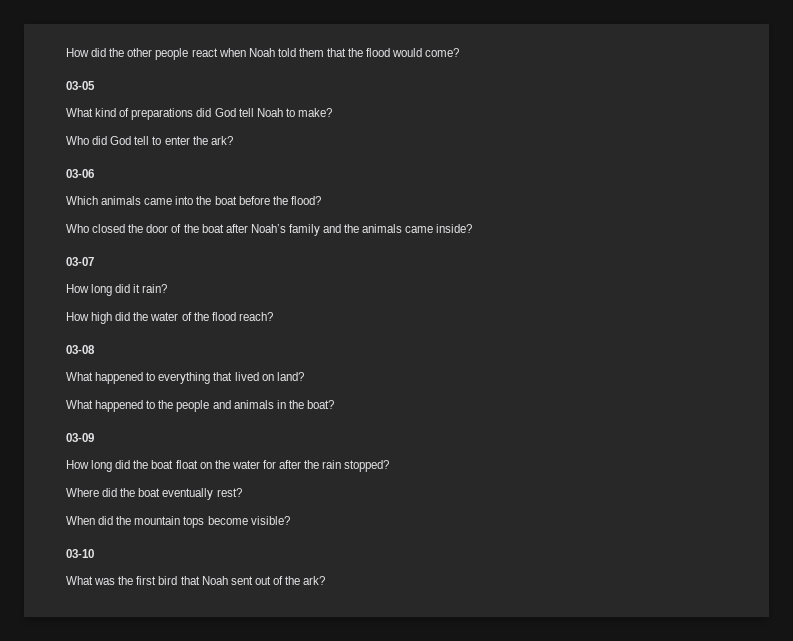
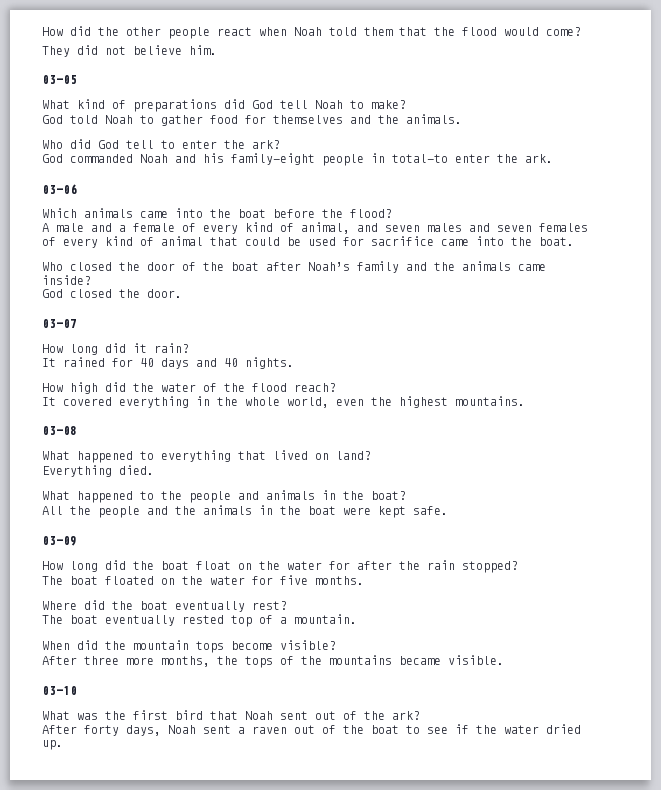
(460, 52) none -> [42,45,217,57] // They did not believe him.
(332, 112) none -> [42,114,462,126] // God told Noah to gather food for themselves and the animals.
(233, 140) none -> [42,153,553,166] // God commanded Noah and his family—eight people in total—to enter the ark.
(321, 200) none -> [42,222,588,234] [42,236,574,248] // A male and a female of every kind of animal, and seven males and seven females of every kind of animal that could be used for sacrifice came into the boat.
(473, 228) none -> [42,289,182,298] // God closed the door.
(168, 288) none -> [42,357,294,369] // It rained for 40 days and 40 nights.
(273, 316) none -> [42,396,525,408] // It covered everything in the whole world, even the highest mountains.
(304, 376) none -> [42,465,154,477] // Everything died.
(334, 404) none -> [42,505,448,518] // All the people and the animals in the boat were kept safe.
(390, 466) none -> [42,575,364,585] // The boat floated on the water for five months.
(242, 492) none -> [42,614,357,627] // The boat eventually rested top of a mountain.
(290, 520) none -> [42,655,504,668] // After three more months, the tops of the mountains became visible.
(326, 580) none -> [42,724,581,736] [42,740,63,750] // After forty days, Noah sent a raven out of the boat to see if the water dried up.

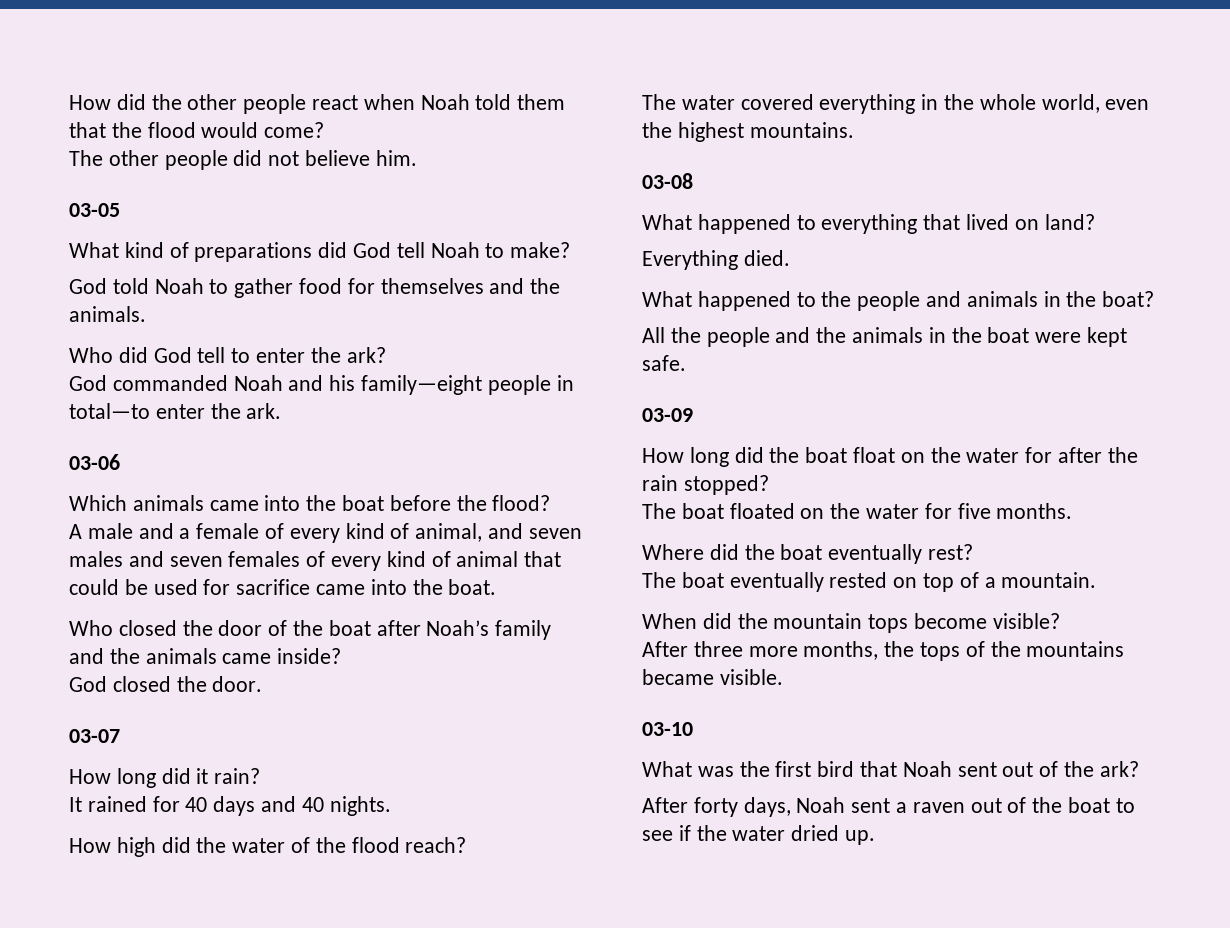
[42,46,70,57] They -> [69,150,228,170] The other people
[42,397,56,406] It -> [642,94,735,110] The water
(224, 619) none -> [893,577,918,588] on

